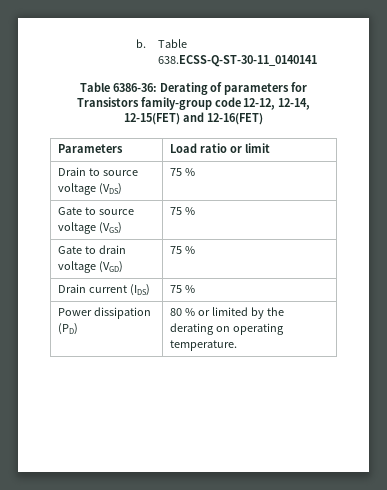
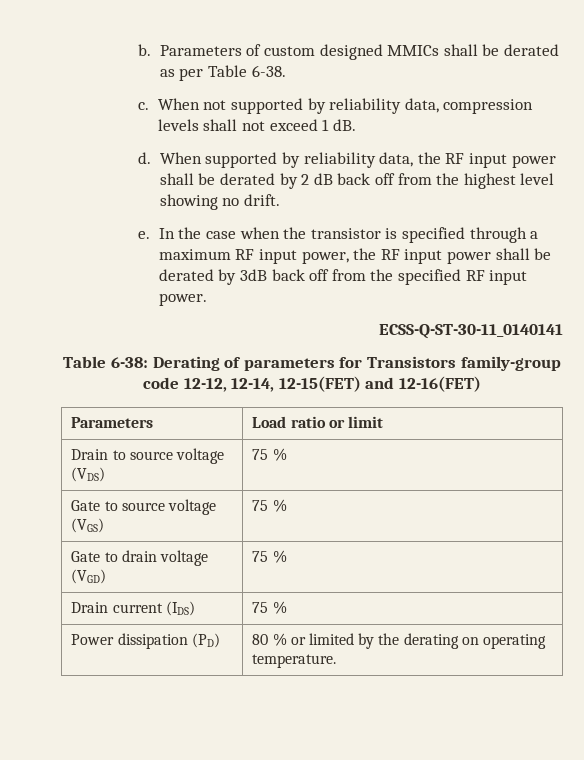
[158,39,188,48] [158,55,318,67] [79,82,157,92] Table 638.ECSS-Q-ST-30-11_0140141 // Table 6386-36: -> [159,44,559,60] [159,65,286,81] [138,98,534,114] [157,119,356,131] [138,152,556,168] [159,173,555,189] [159,194,281,210] [138,227,539,243] [158,248,552,264] [158,269,528,285] [158,293,207,306] [379,324,563,339] [63,356,149,368] Parameters of custom designed MMICs shall be derated as per Table 6-38. // c. When not supported by reliability data, compression levels shall not exceed 1 dB. // d. When supported by reliability data, the RF input power shall be derated by 2 dB back off from the highest level showing no drift. // e. In the case when the transistor is specified through a maximum RF input power, the RF input power shall be derated by 3dB back off from the specified RF input power. // ECSS-Q-ST-30-11_0140141 // Table 6-38:

